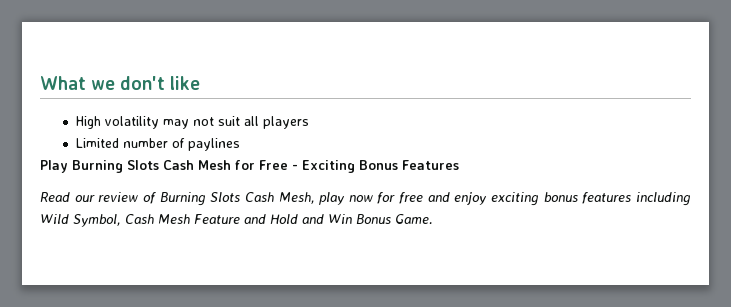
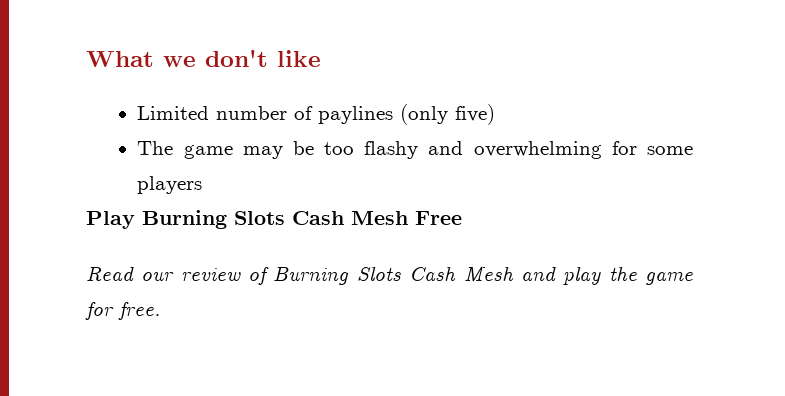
[75,116,309,129] [75,138,240,151] High volatility may not suit all players // Limited number of paylines -> [137,104,496,125] [137,141,693,159] [137,176,203,194] Limited number of paylines (only five) // The game may be too flashy and overwhelming for some players
[235,160,255,170] for -> (408, 218) none
[292,160,459,173] - Exciting Bonus Features -> (462, 218) none
[278,192,691,206] [40,214,433,227] Mesh, play now for free and enjoy exciting bonus features including Wild Symbol, Cash Mesh Feature and Hold and Win Bonus Game. -> [463,266,694,285] [85,302,160,320] Mesh and play the game for free.

